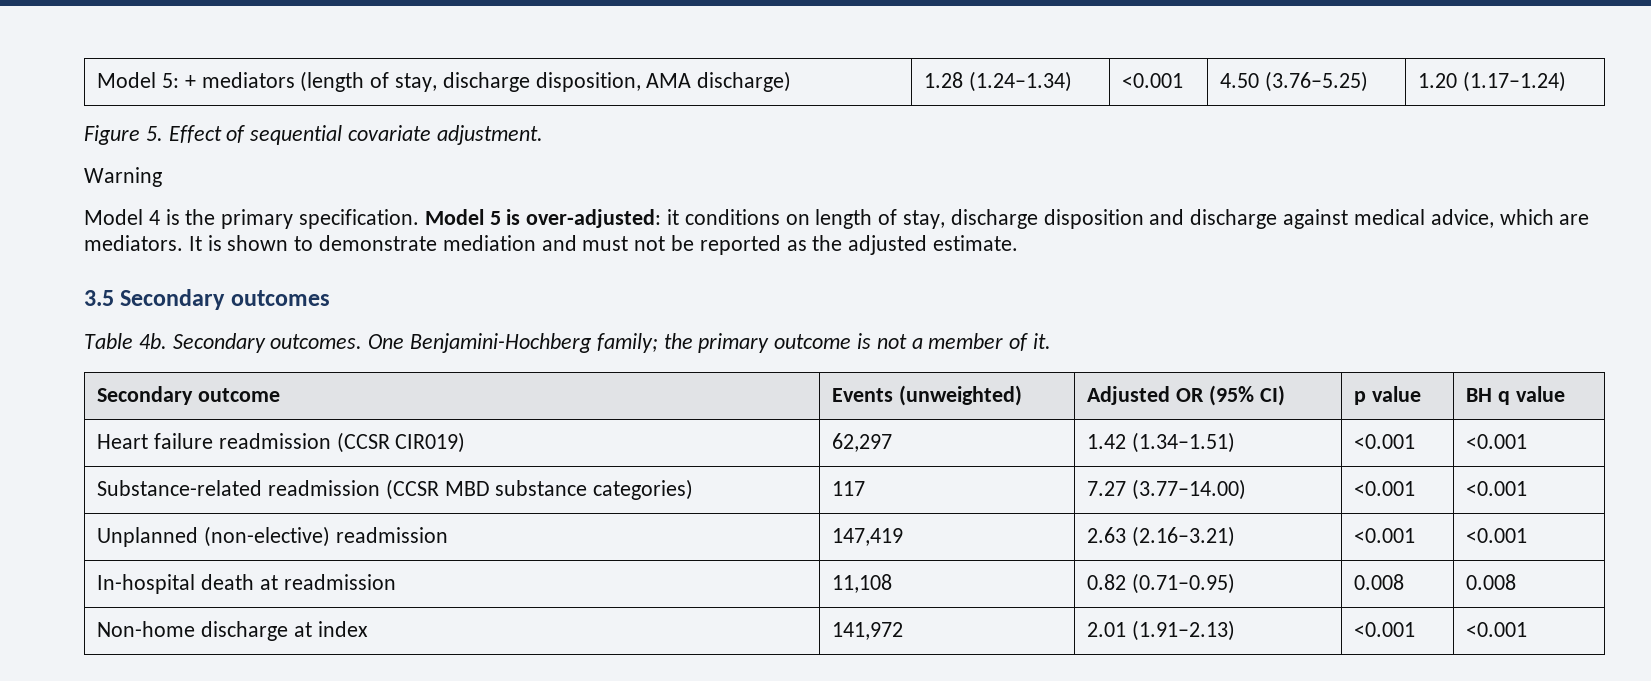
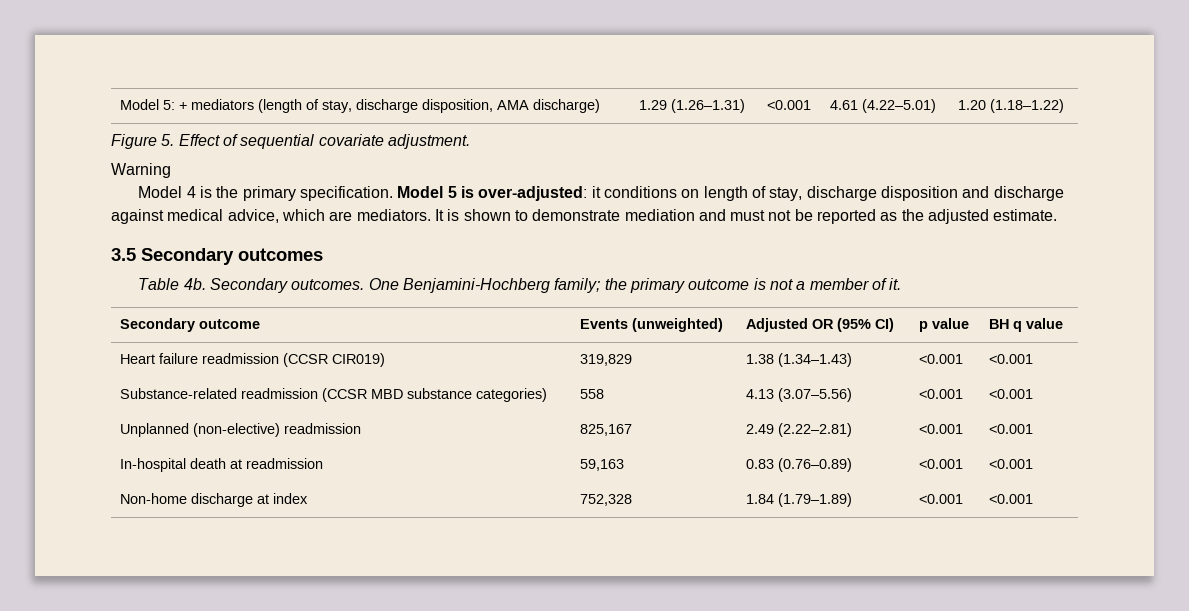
[924,71,1072,92] [1122,73,1184,88] [1220,71,1368,92] 1.28 (1.24–1.34) | <0.001 | 4.50 (3.76–5.25) -> [638,99,745,113] [766,100,811,110] [829,99,936,113] 1.29 (1.26–1.31) | <0.001 | 4.61 (4.22–5.01)
[1462,71,1566,92] (1.17–1.24) -> [989,99,1064,113] (1.18–1.22)
[832,433,893,452] [1087,432,1235,453] 62,297 | 1.42 (1.34–1.51) -> [579,354,632,366] [745,353,852,367] 319,829 | 1.38 (1.34–1.43)
[832,481,866,496] [1087,479,1246,500] 117 | 7.27 (3.77–14.00) -> [579,389,604,399] [745,388,852,402] 558 | 4.13 (3.07–5.56)
[832,528,904,546] [1087,526,1235,547] 147,419 | 2.63 (2.16–3.21) -> [579,424,632,436] [745,423,852,437] 825,167 | 2.49 (2.22–2.81)
[832,574,893,593] [1087,573,1235,594] [1354,574,1405,590] [1466,574,1517,590] 11,108 | 0.82 (0.71–0.95) | 0.008 | 0.008 -> [579,459,624,471] [745,458,852,472] [918,459,963,469] [988,459,1033,469] 59,163 | 0.83 (0.76–0.89) | <0.001 | <0.001
[832,622,904,640] [1087,620,1235,641] 141,972 | 2.01 (1.91–2.13) -> [579,494,632,506] [745,493,852,507] 752,328 | 1.84 (1.79–1.89)

